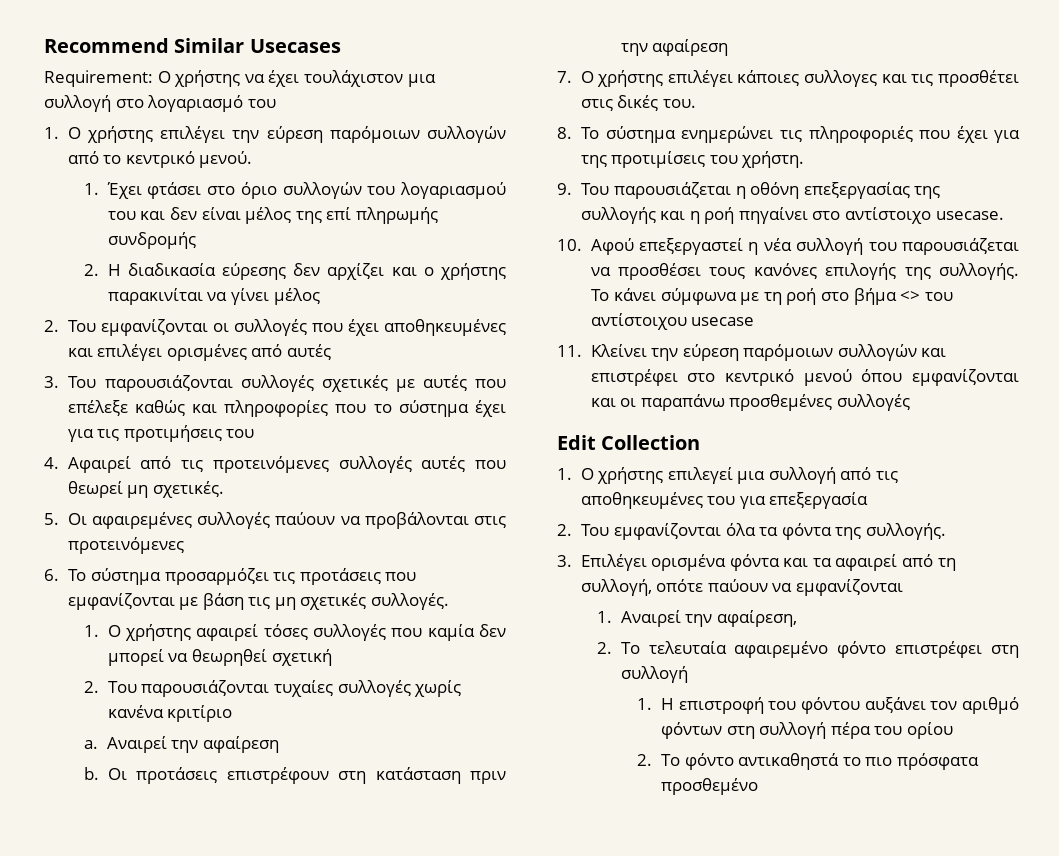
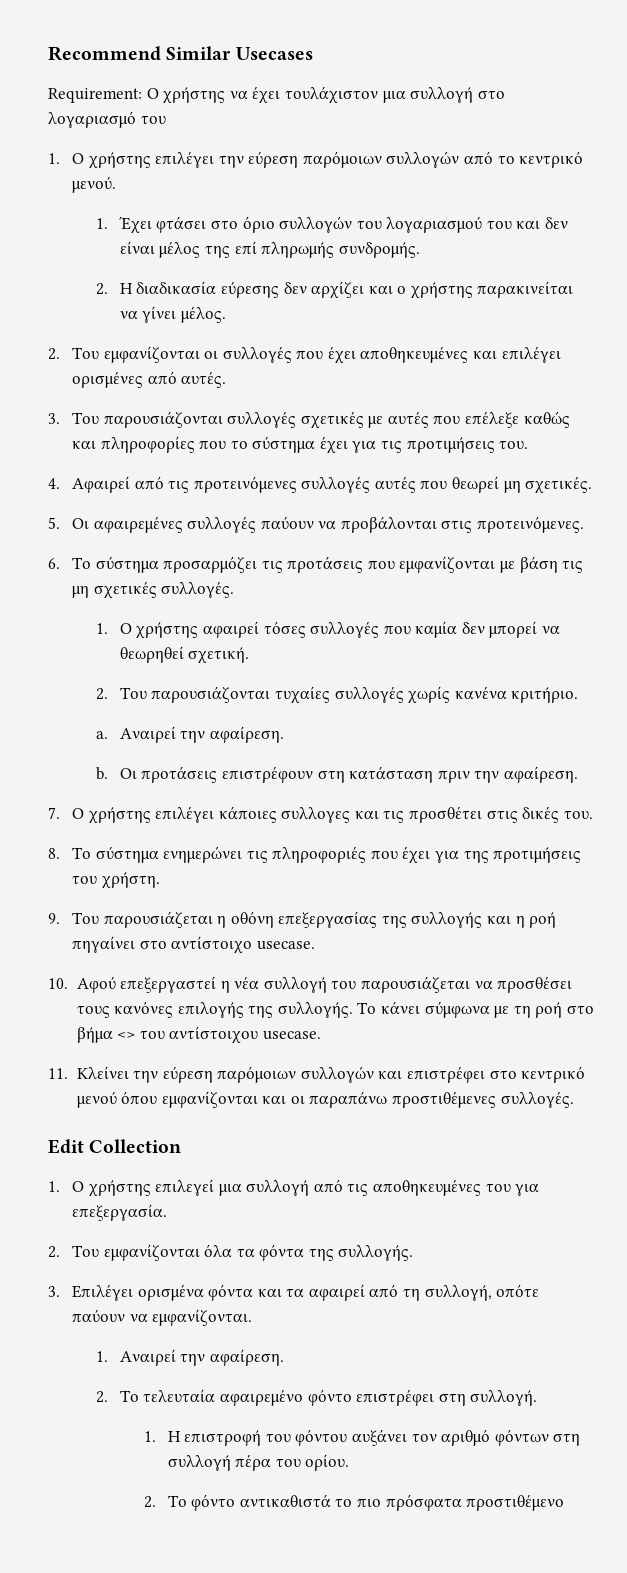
[107,232,196,249] συνδρομής -> [338,242,420,258] συνδρομής.
[107,288,203,305] παρακινίται -> [477,281,574,298] παρακινείται
[273,288,320,305] μέλος -> [180,306,226,323] μέλος.
[286,344,331,360] αυτές -> [181,371,227,388] αυτές.
[226,429,255,438] του -> [499,441,529,449] του.
[67,537,184,554] προτεινόμενες -> [477,516,585,533] προτεινόμενες.
[271,649,332,666] σχετική -> [188,647,250,664] σχετική.
[167,705,233,722] κριτίριο -> [511,687,579,703] κριτήριο.
[202,736,279,753] αφαίρεση -> [209,726,284,743] αφαίρεση.
[652,39,729,56] αφαίρεση -> [503,766,578,783] αφαίρεση.
[611,151,706,168] προτιμίσεις -> [493,847,582,863] προτιμήσεις
[691,317,755,326] usecase -> [262,1031,321,1040] usecase.
[729,394,910,411] προσθεμένες συλλογές -> [392,1091,574,1108] προστιθέμενες συλλογές.
[769,492,869,509] επεξεργασία -> [71,1204,167,1221] επεξεργασία.
[795,579,903,596] εμφανίζονται -> [152,1309,253,1326] εμφανίζονται.
[716,610,797,627] αφαίρεση, -> [209,1349,284,1366] αφαίρεση.
[620,666,688,683] συλλογή -> [470,1390,538,1406] συλλογή.
[906,722,953,739] ορίου -> [305,1454,350,1471] ορίου.
[738,753,840,770] αντικαθηστά -> [239,1494,331,1507] αντικαθιστά
[660,778,758,795] προσθεμένο -> [466,1494,565,1511] προστιθέμενο

